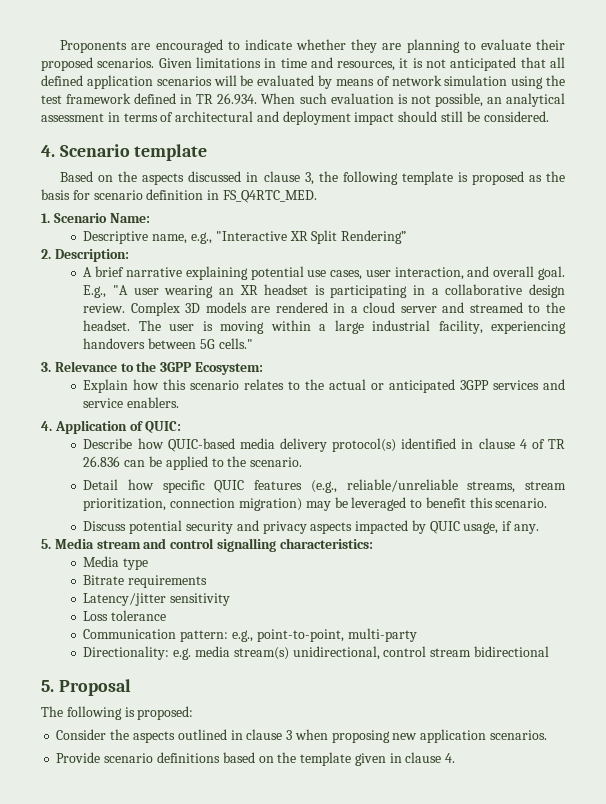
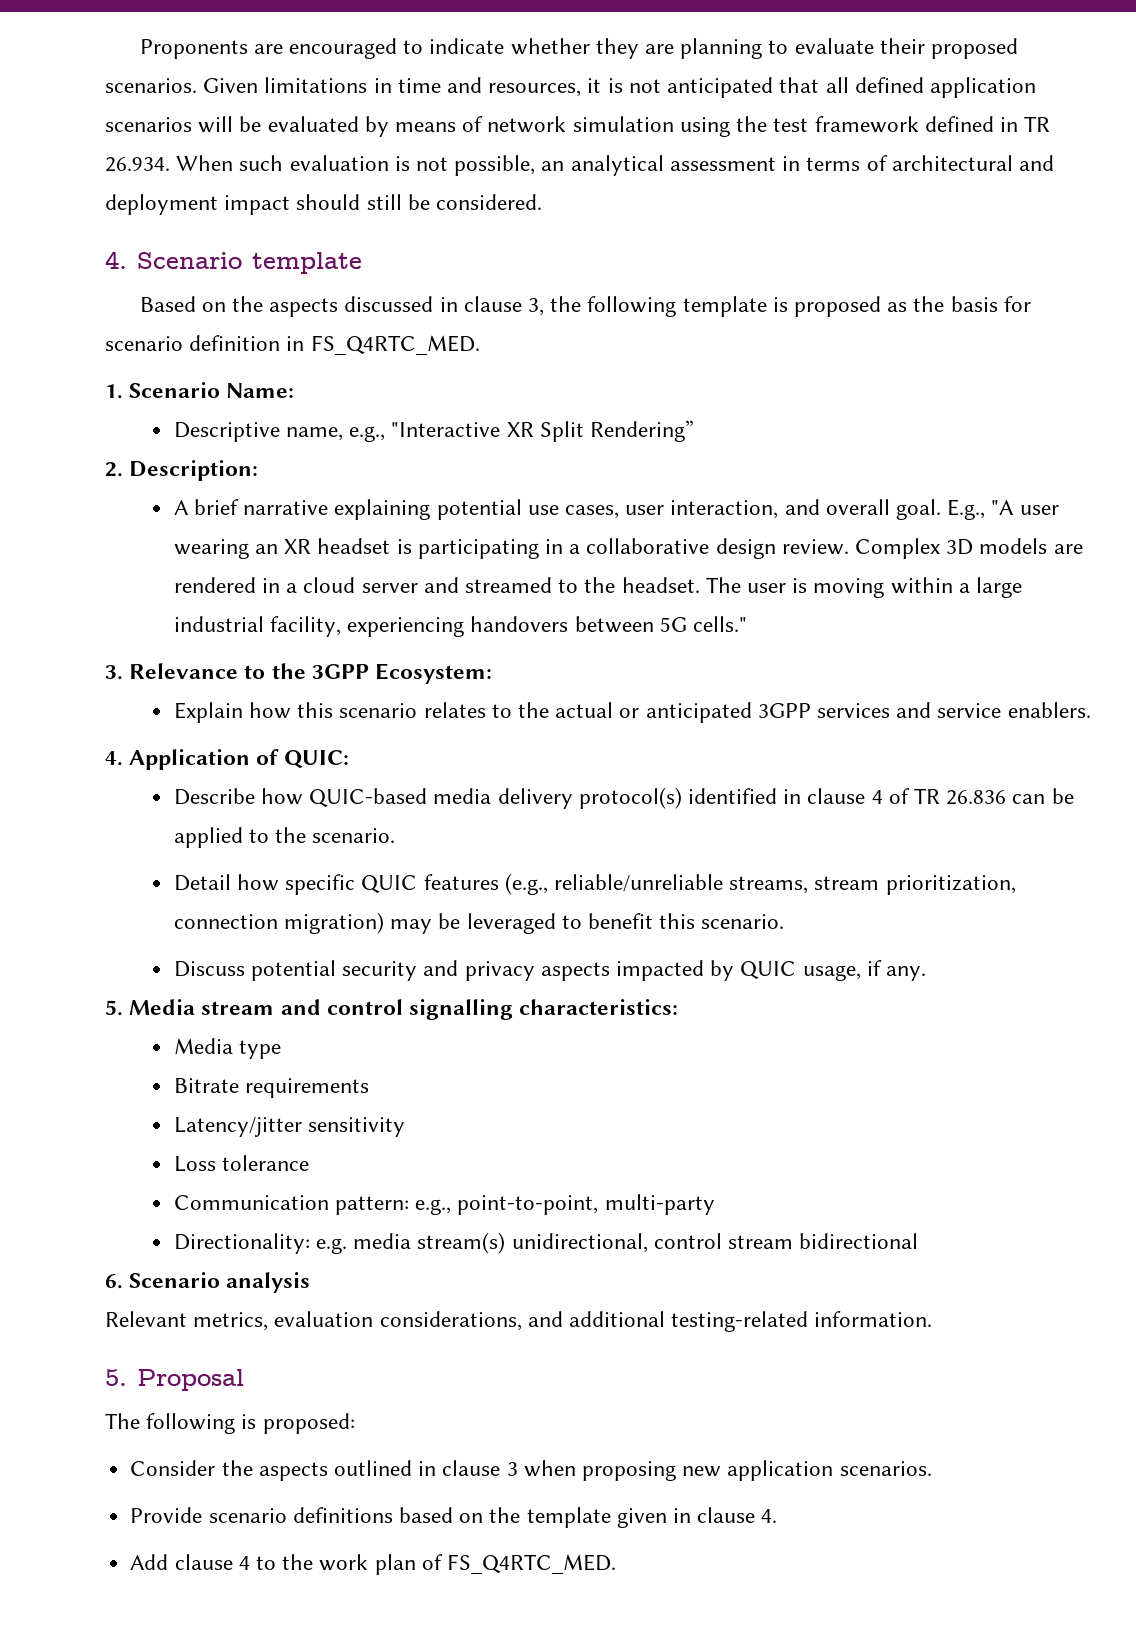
(549, 651) none -> [105,1272,311,1293] [105,1311,933,1332] // 6. Scenario analysis // Relevant metrics, evaluation considerations, and additional testing-related information.
(456, 758) none -> [130,1554,616,1575] // Add clause 4 to the work plan of FS_Q4RTC_MED.

